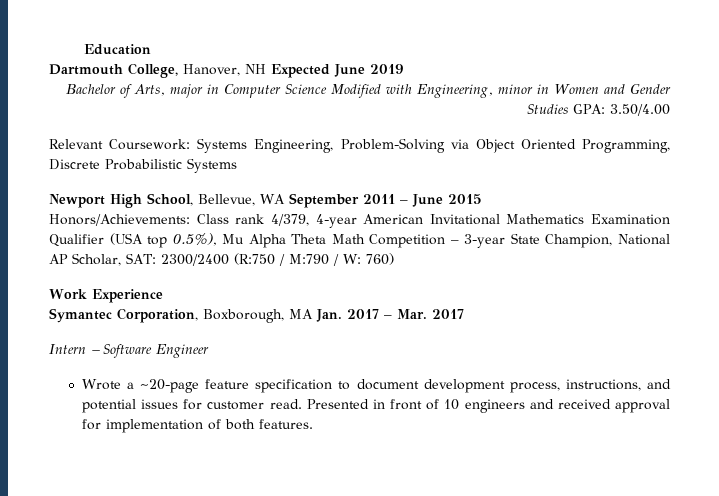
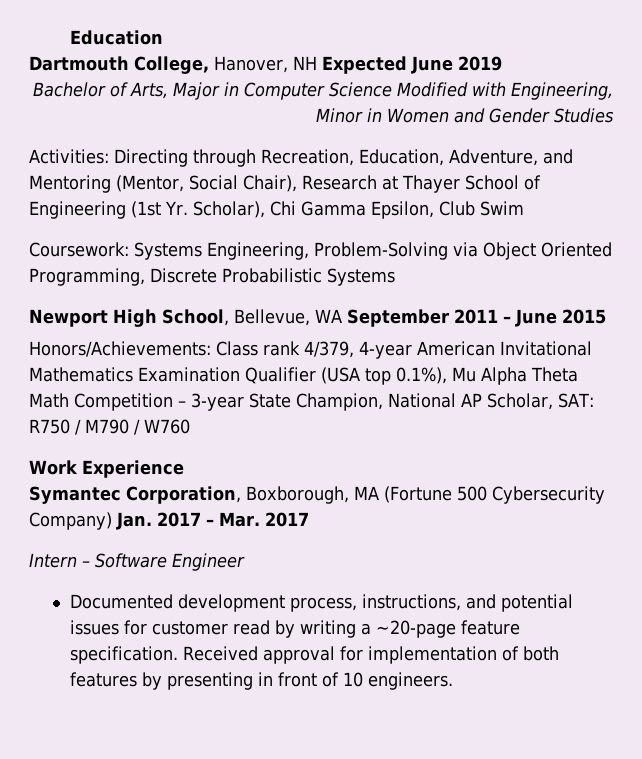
[170,84,204,98] major -> [173,82,220,100] Major
[498,84,534,94] minor -> [316,108,363,123] Minor
[573,104,670,116] [49,139,103,149] GPA: 3.50/4.00 // Relevant -> [29,149,573,167] [29,175,541,193] [29,201,524,219] // Activities: Directing through Recreation, Education, Adventure, and Mentoring (Mentor, Social Chair), Research at Thayer School of Engineering (1st Yr. Scholar), Chi Gamma Epsilon, Club Swim //
[172,233,217,246] 0.5%), -> [396,367,447,384] 0.1%),
[161,253,394,266] 2300/2400 (R:750 / M:790 / W: 760) -> [29,419,190,435] R750 / M790 / W760
(313, 314) none -> [384,486,605,504] [29,512,112,530] (Fortune 500 Cybersecurity Company)
[81,379,419,393] Wrote a ~20-page feature specification to document -> [69,594,173,609] Documented
[269,399,611,413] read. Presented in front of 10 engineers and received -> [232,620,520,638] [69,646,258,664] read by writing a ~20-page feature specification. Received
[258,419,313,429] features. -> [69,672,453,690] features by presenting in front of 10 engineers.

